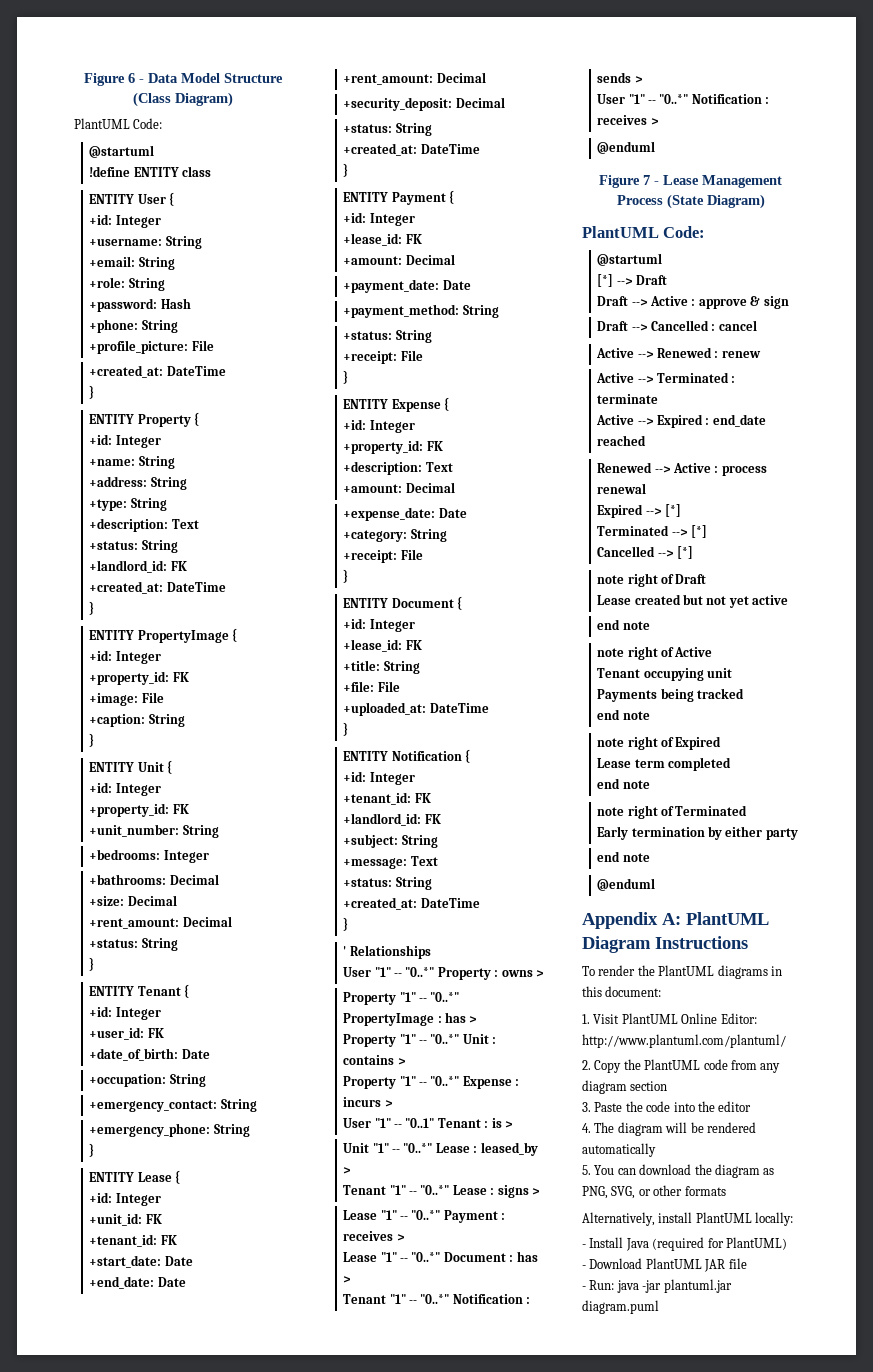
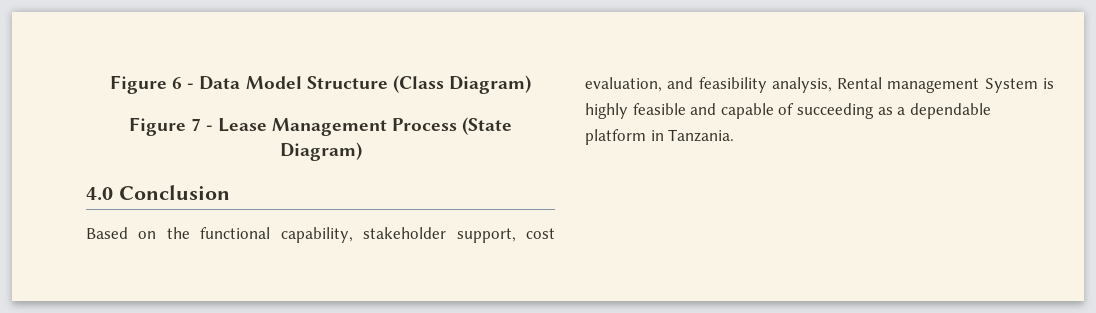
[74,118,163,129] [89,145,155,158] [89,166,212,177] [89,192,175,206] [89,214,161,228] [89,236,202,249] [89,256,175,270] [89,277,165,291] [89,298,191,312] [89,319,178,333] [89,340,214,354] [89,365,226,378] [89,385,95,399] [89,412,200,427] [89,434,161,448] [89,456,175,469] [89,476,187,490] [89,498,167,511] [89,518,199,532] [89,540,178,553] [89,560,187,573] [89,581,226,594] [89,601,95,615] [89,628,238,643] [89,650,161,664] [89,671,189,685] [89,692,164,706] [89,714,185,727] [89,733,95,747] [89,760,173,774] [89,782,161,796] [89,803,189,817] [89,824,219,838] [89,849,209,863] [89,874,219,885] [89,895,177,906] [89,916,232,929] [89,938,178,951] [89,957,95,971] [89,984,190,998] [89,1006,161,1020] [89,1027,164,1040] [89,1048,210,1061] [89,1074,206,1087] [89,1099,257,1112] [89,1123,250,1137] [89,1143,95,1157] [89,1170,181,1184] [89,1192,161,1206] [89,1213,162,1226] [89,1234,177,1247] [89,1255,193,1268] [89,1276,186,1289] [343,72,486,85] [343,97,505,111] [343,123,432,136] [343,143,480,156] [343,163,349,177] [343,190,455,205] [343,212,415,226] [343,233,422,246] [343,254,455,265] [343,279,471,293] [343,304,499,318] [343,330,432,343] [343,350,423,364] [343,370,349,384] [343,397,450,412] [343,419,415,433] [343,440,443,454] [343,461,453,475] [343,482,455,493] [343,507,467,521] [343,529,447,542] [343,549,423,563] [343,569,349,583] [343,596,463,610] [343,618,415,632] [343,639,422,652] [343,660,420,674] [343,681,400,692] [343,702,489,716] [343,722,349,736] [343,749,471,763] [343,771,415,785] [343,792,431,805] [343,813,441,826] [343,834,438,848] [343,856,438,869] [343,877,432,890] [343,897,480,910] [343,917,349,931] [343,945,431,959] [343,967,544,980] [343,992,460,1005] [343,1012,478,1026] [343,1034,497,1047] [343,1055,406,1065] [343,1076,520,1089] [343,1097,393,1107] [343,1118,513,1128] [343,1142,538,1156] [343,1167,352,1174] [343,1185,540,1198] [343,1210,506,1223] [343,1231,405,1241] [343,1251,538,1262] [343,1276,352,1283] [343,1294,531,1304] [597,72,643,83] [597,94,770,104] [597,115,659,125] [597,141,656,154] // PlantUML Code: // @startuml // !define ENTITY class // ENTITY User { // +id: Integer // +username: String // +email: String // +role: String // +password: Hash // +phone: String // +profile_picture: File // +created_at: DateTime // } // ENTITY Property { // +id: Integer // +name: String // +address: String // +type: String // +description: Text // +status: String // +landlord_id: FK // +created_at: DateTime // } // ENTITY PropertyImage { // +id: Integer // +property_id: FK // +image: File // +caption: String // } // ENTITY Unit { // +id: Integer // +property_id: FK // +unit_number: String // +bedrooms: Integer // +bathrooms: Decimal // +size: Decimal // +rent_amount: Decimal // +status: String // } // ENTITY Tenant { // +id: Integer // +user_id: FK // +date_of_birth: Date // +occupation: String // +emergency_contact: String // +emergency_phone: String // } // ENTITY Lease { // +id: Integer // +unit_id: FK // +tenant_id: FK // +start_date: Date // +end_date: Date // +rent_amount: Decimal // +security_deposit: Decimal // +status: String // +created_at: DateTime // } // ENTITY Payment { // +id: Integer // +lease_id: FK // +amount: Decimal // +payment_date: Date // +payment_method: String // +status: String // +receipt: File // } // ENTITY Expense { // +id: Integer // +property_id: FK // +description: Text // +amount: Decimal // +expense_date: Date // +category: String // +receipt: File // } // ENTITY Document { // +id: Integer // +lease_id: FK // +title: String // +file: File // +uploaded_at: DateTime // } // ENTITY Notification { // +id: Integer // +tenant_id: FK // +landlord_id: FK // +subject: String // +message: Text // +status: String // +created_at: DateTime // } // ' Relationships // User "1" -- "0..*" Property : owns > // Property "1" -- "0..*" PropertyImage : has > // Property "1" -- "0..*" Unit : contains > // Property "1" -- "0..*" Expense : incurs > // User "1" -- "0..1" Tenant : is > // Unit "1" -- "0..*" Lease : leased_by > // Tenant "1" -- "0..*" Lease : signs > // Lease "1" -- "0..*" Payment : receives > // Lease "1" -- "0..*" Document : has > // Tenant "1" -- "0..*" Notification : sends > // User "1" -- "0..*" Notification : receives > // @enduml -> (531, 84) none
[582,226,706,238] [597,253,663,266] [597,274,668,287] [597,296,789,309] [597,320,757,331] [596,347,761,358] [596,372,736,383] [597,394,659,404] [596,414,766,428] [597,435,647,446] [597,462,767,476] [597,483,647,494] [597,504,682,518] [597,525,708,538] [597,546,694,559] [597,573,707,587] [597,594,789,608] [597,619,650,630] [597,646,713,660] [597,668,733,681] [597,688,745,702] [597,709,650,720] [597,736,722,750] [597,757,732,771] [597,778,650,789] [597,805,748,819] [597,826,798,840] [597,851,650,862] [597,878,656,891] [582,912,769,929] [582,936,748,953] [582,965,782,979] [582,986,662,997] [582,1013,757,1024] [582,1034,786,1048] [582,1059,781,1073] [582,1080,668,1094] [582,1101,752,1112] [582,1122,756,1136] [582,1143,656,1157] [582,1164,775,1178] [582,1185,726,1199] [582,1212,794,1226] [582,1237,787,1251] [582,1258,747,1272] [582,1279,732,1293] [582,1300,659,1314] PlantUML Code: // @startuml // [*] --> Draft // Draft --> Active : approve & sign // Draft --> Cancelled : cancel // Active --> Renewed : renew // Active --> Terminated : terminate // Active --> Expired : end_date reached // Renewed --> Active : process renewal // Expired --> [*] // Terminated --> [*] // Cancelled --> [*] // note right of Draft // Lease created but not yet active // end note // note right of Active // Tenant occupying unit // Payments being tracked // end note // note right of Expired // Lease term completed // end note // note right of Terminated // Early termination by either party // end note // @enduml // Appendix A: PlantUML Diagram Instructions // To render the PlantUML diagrams in this document: // 1. Visit PlantUML Online Editor: http://www.plantuml.com/plantuml/ // 2. Copy the PlantUML code from any diagram section // 3. Paste the code into the editor // 4. The diagram will be rendered automatically // 5. You can download the diagram as PNG, SVG, or other formats // Alternatively, install PlantUML locally: // - Install Java (required for PlantUML) // - Download PlantUML JAR file // - Run: java -jar plantuml.jar diagram.puml -> [86,185,230,201] [86,227,555,243] [585,77,1054,93] [585,103,991,119] [585,129,735,145] 4.0 Conclusion // Based on the functional capability, stakeholder support, cost evaluation, and feasibility analysis, Rental management System is highly feasible and capable of succeeding as a dependable platform in Tanzania.

